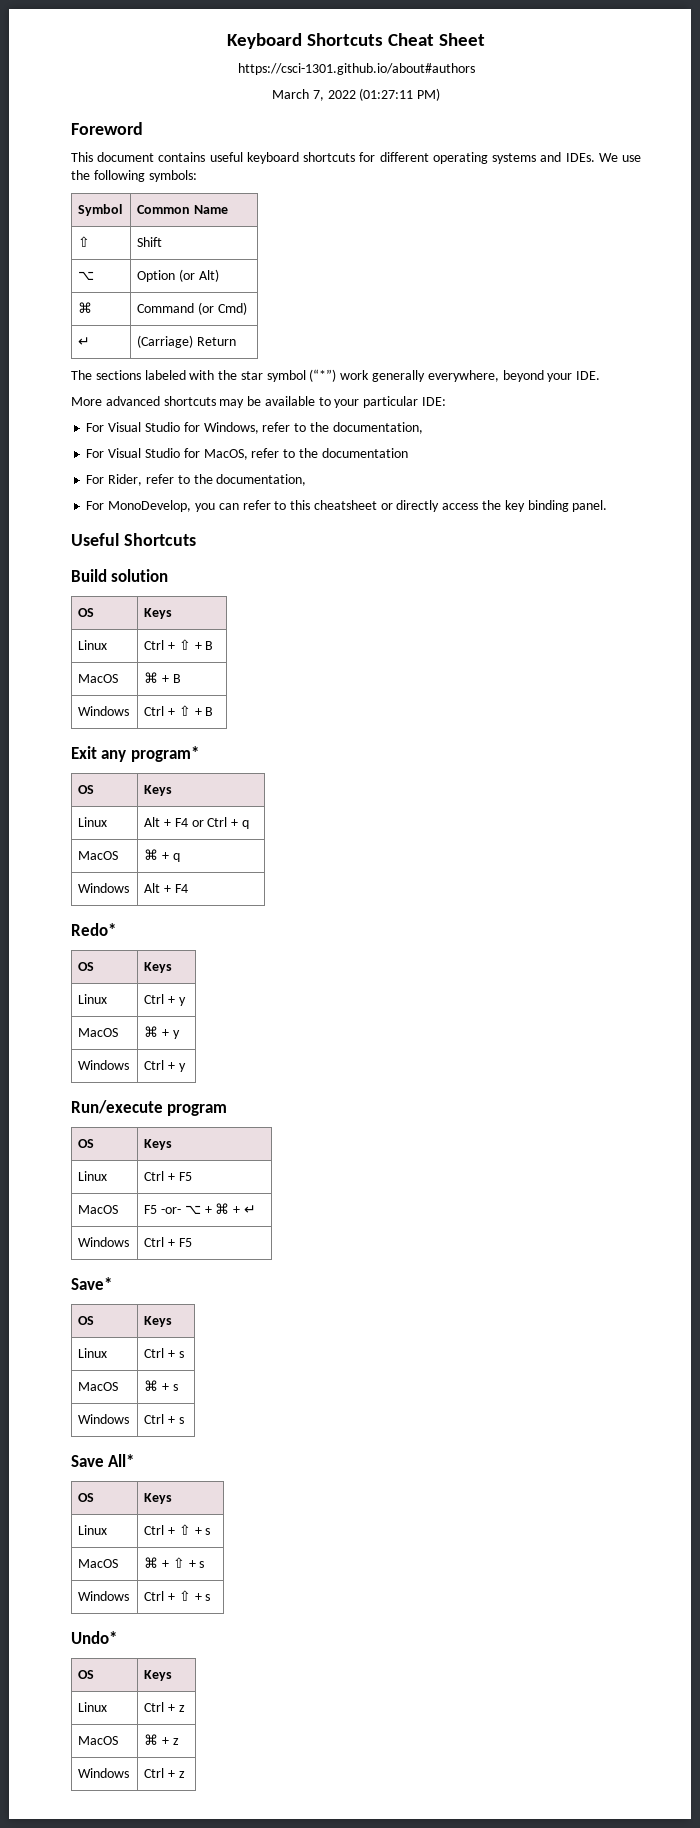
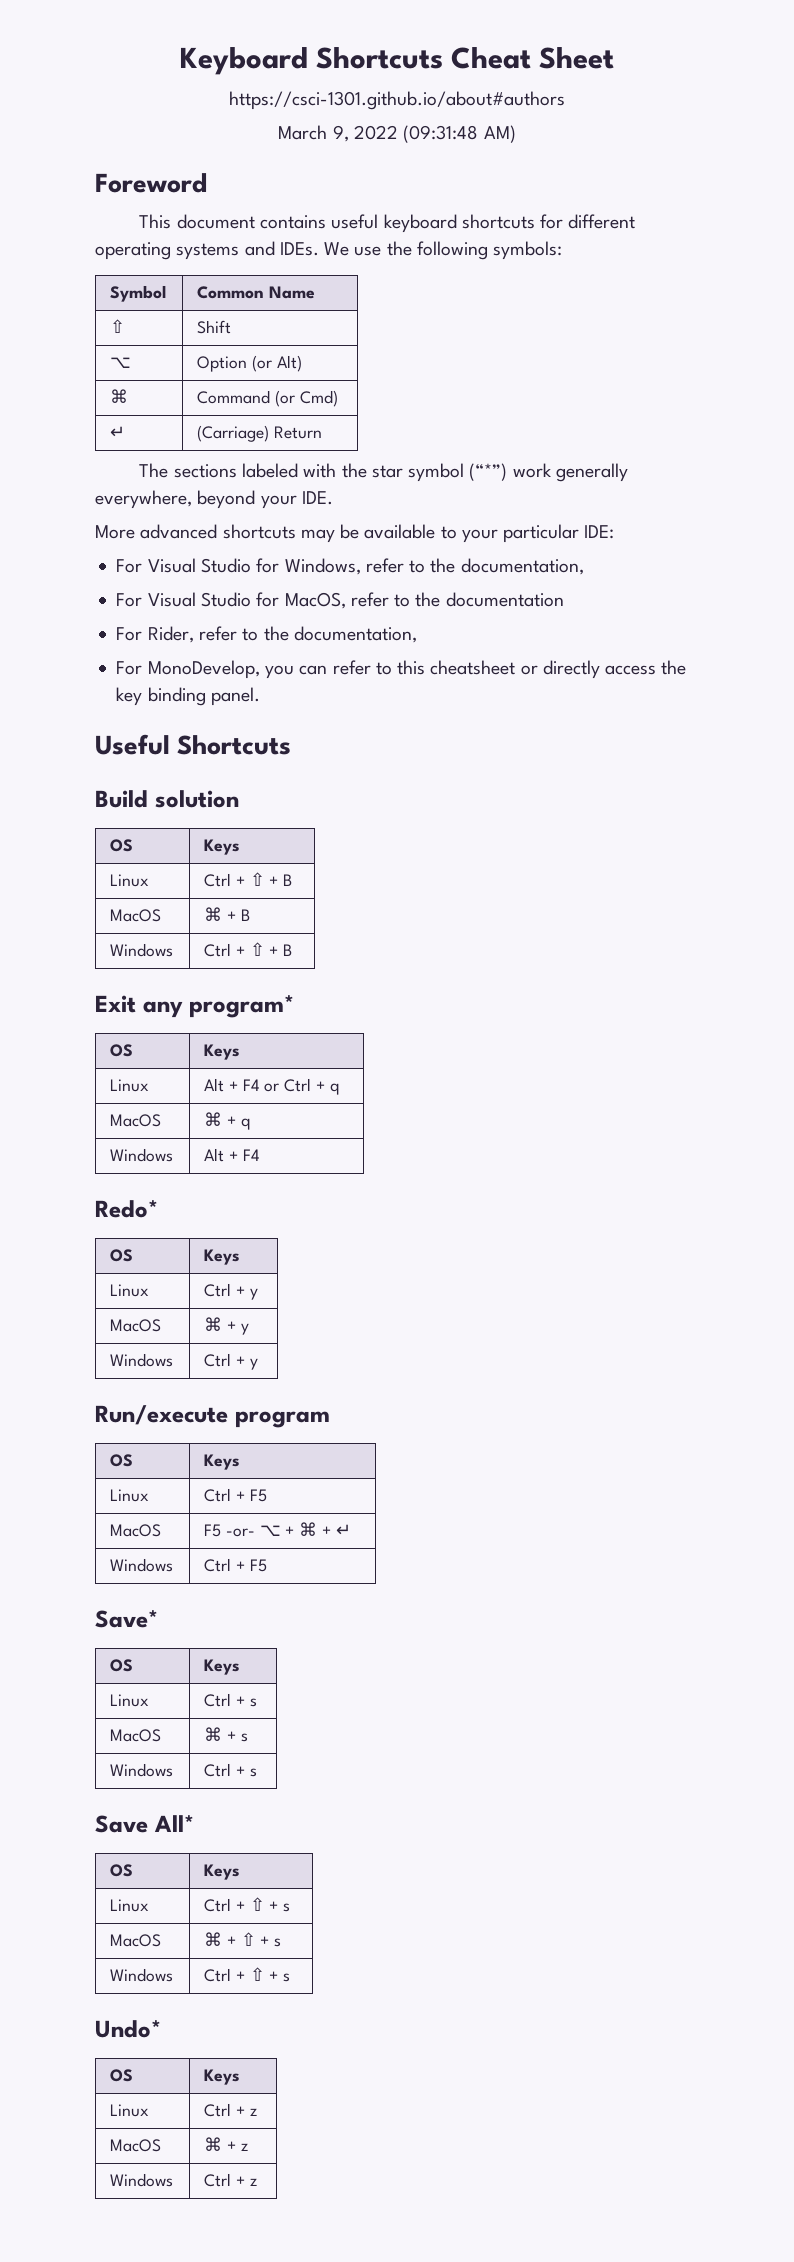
[312,88,441,101] 7, 2022 (01:27:11 PM) -> [332,125,516,143] 9, 2022 (09:31:48 AM)

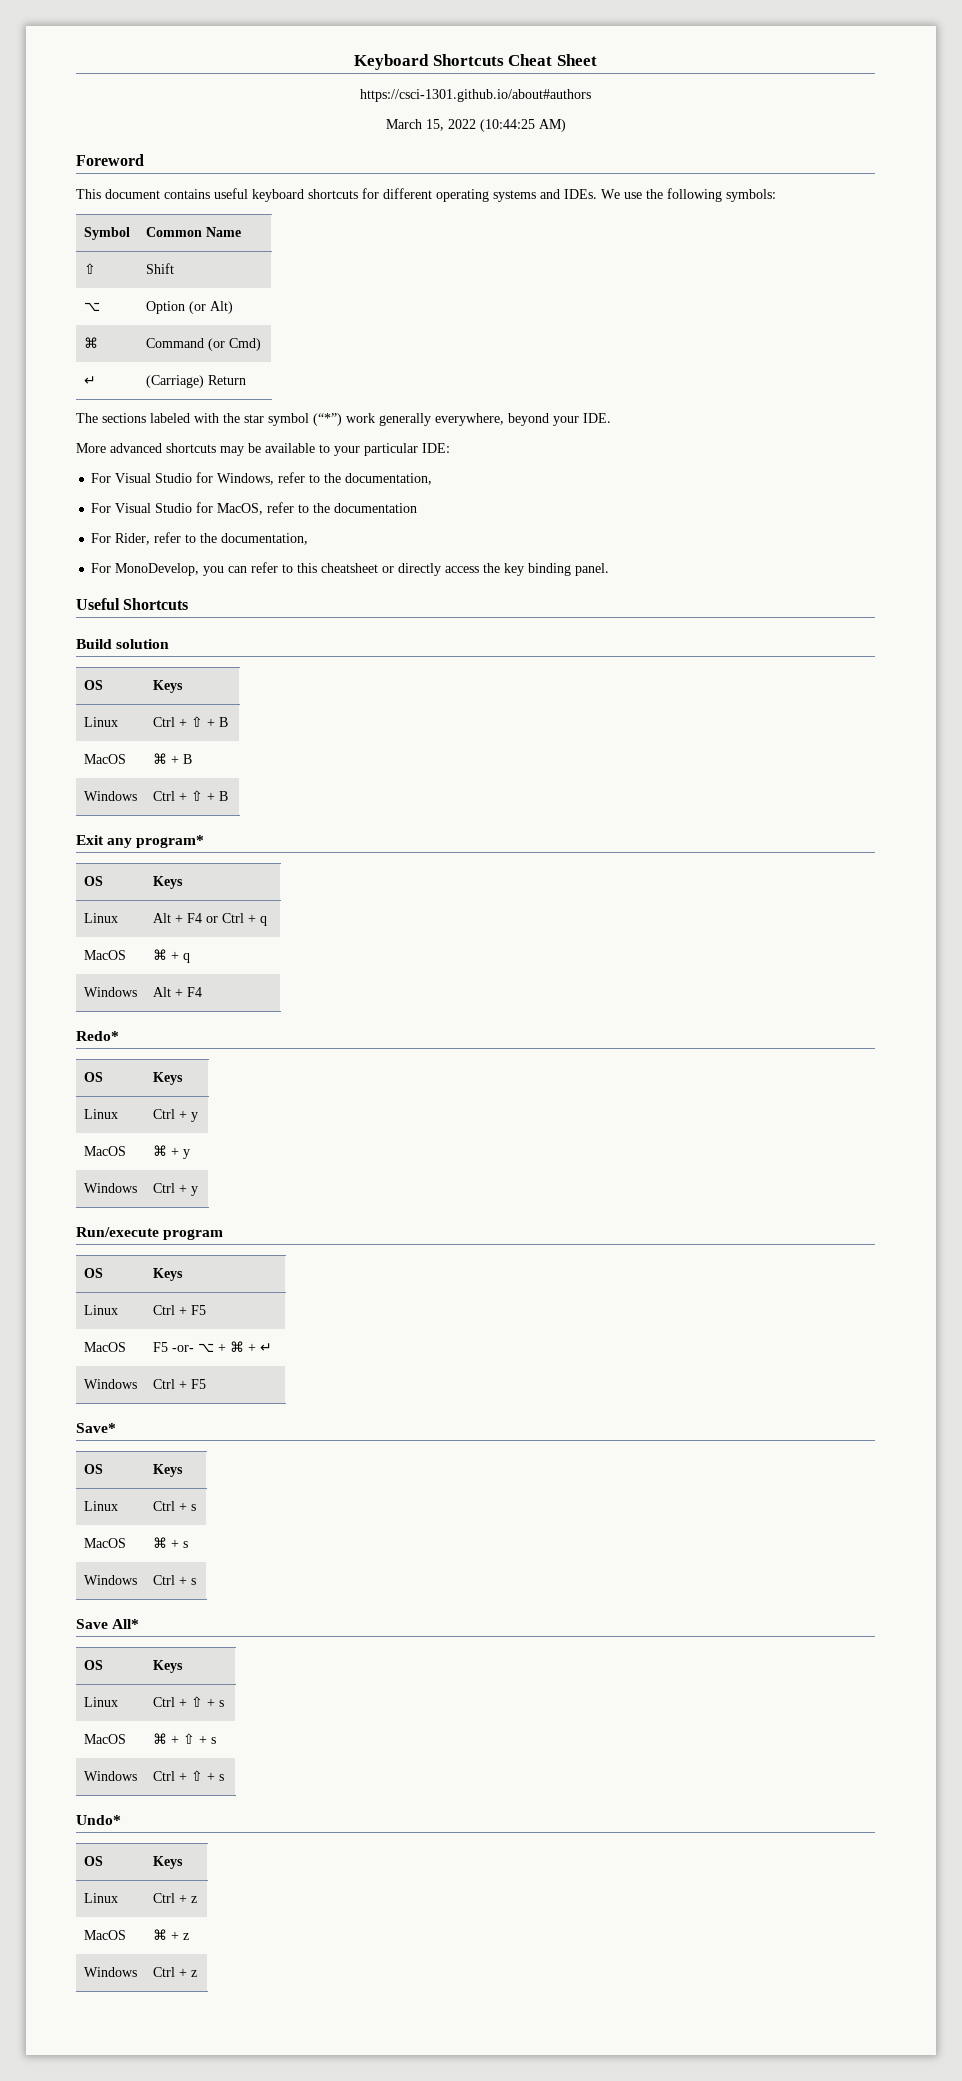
[332,125,479,143] 9, 2022 (09:31:48 -> [425,119,535,132] 15, 2022 (10:44:25

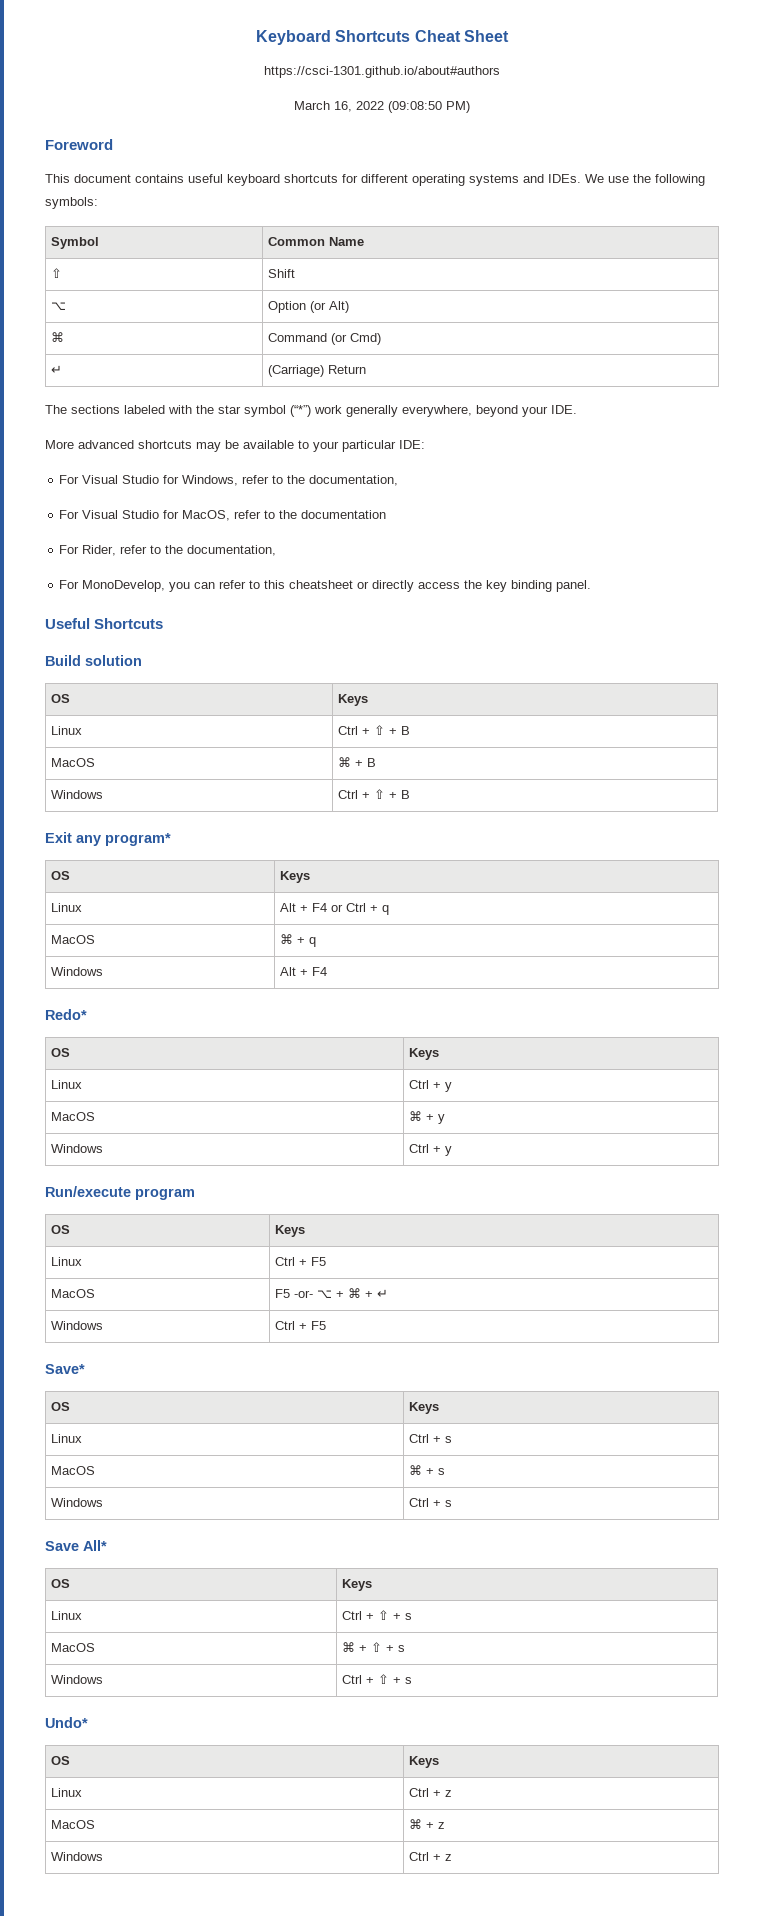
[425,119,566,132] 15, 2022 (10:44:25 AM) -> [334,101,470,113] 16, 2022 (09:08:50 PM)

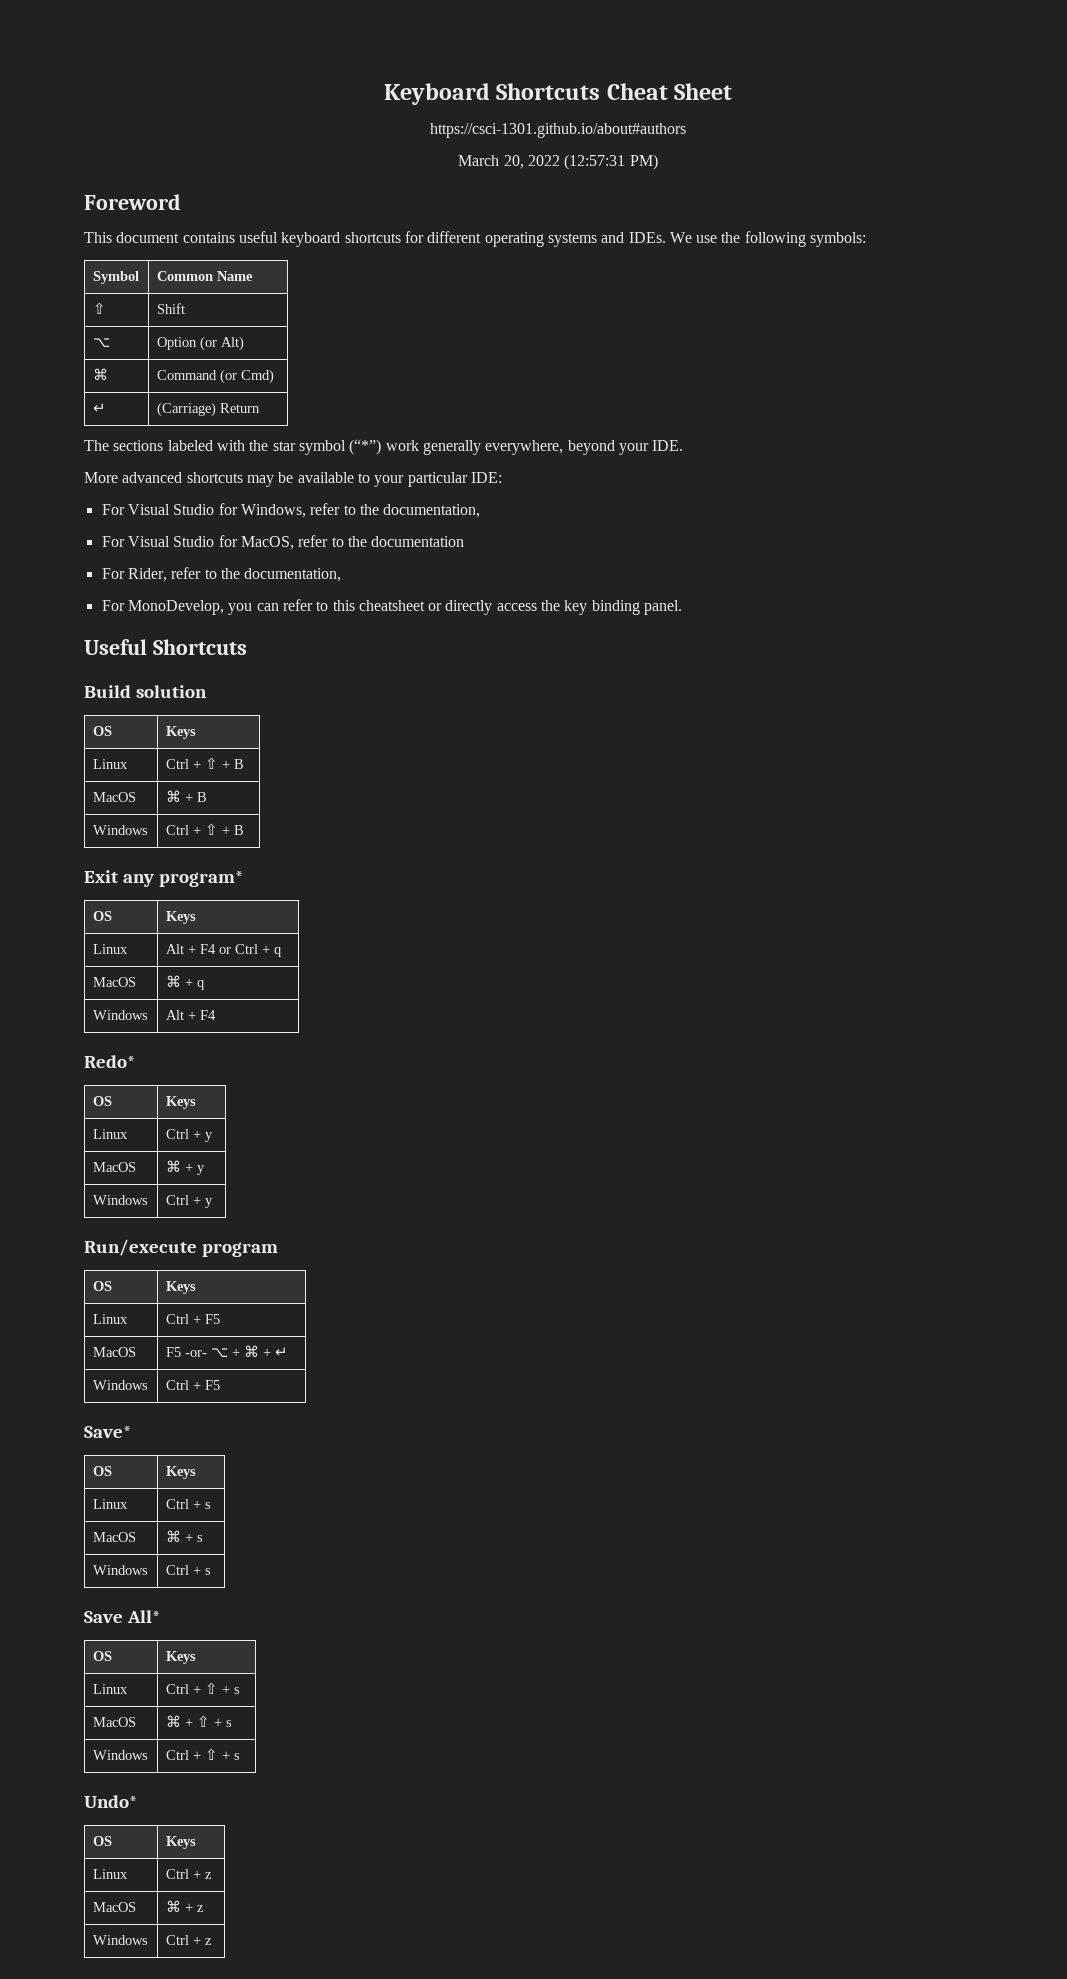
[334,101,442,113] 16, 2022 (09:08:50 -> [503,154,626,170] 20, 2022 (12:57:31

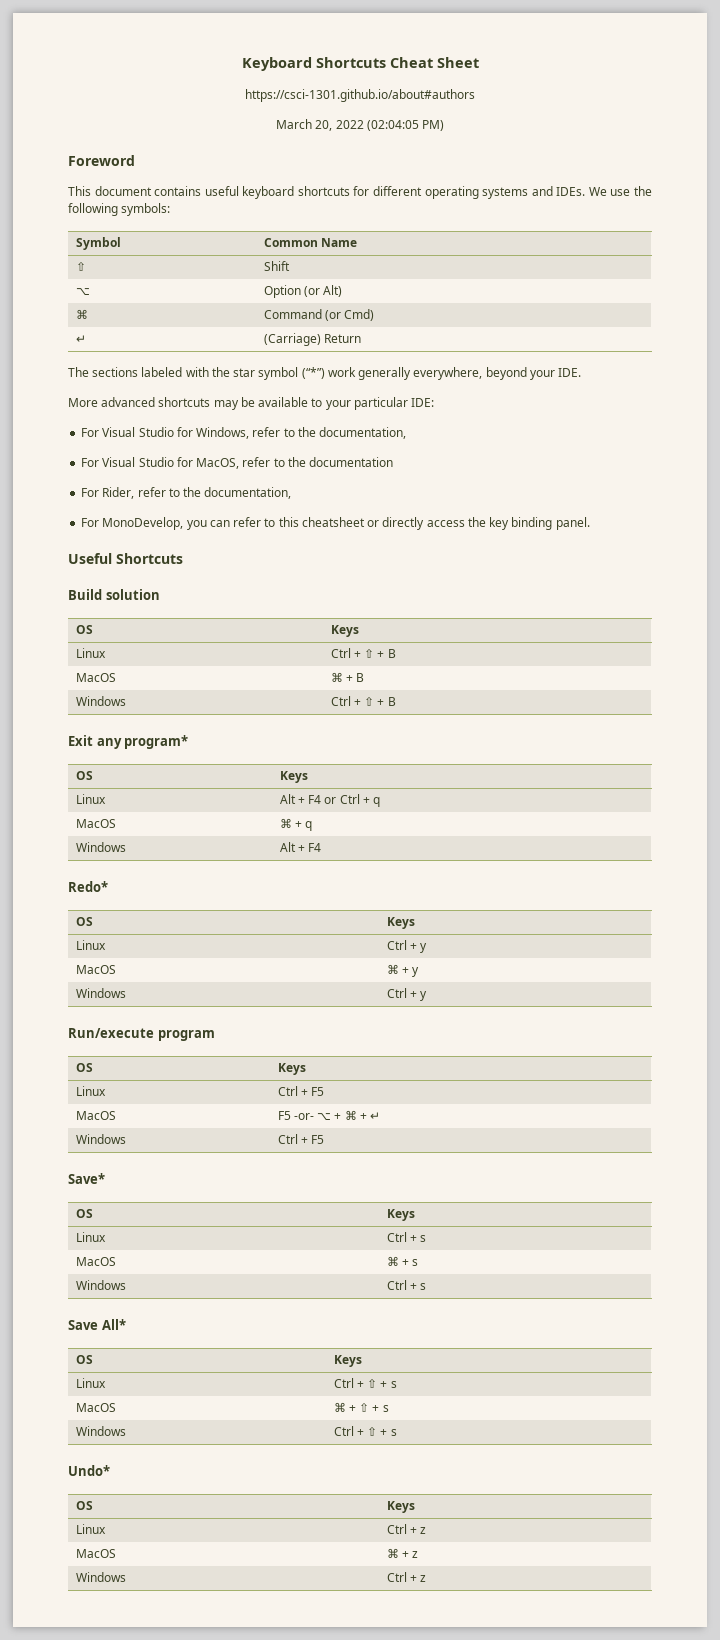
[564,154,626,170] (12:57:31 -> [366,120,419,131] (02:04:05

